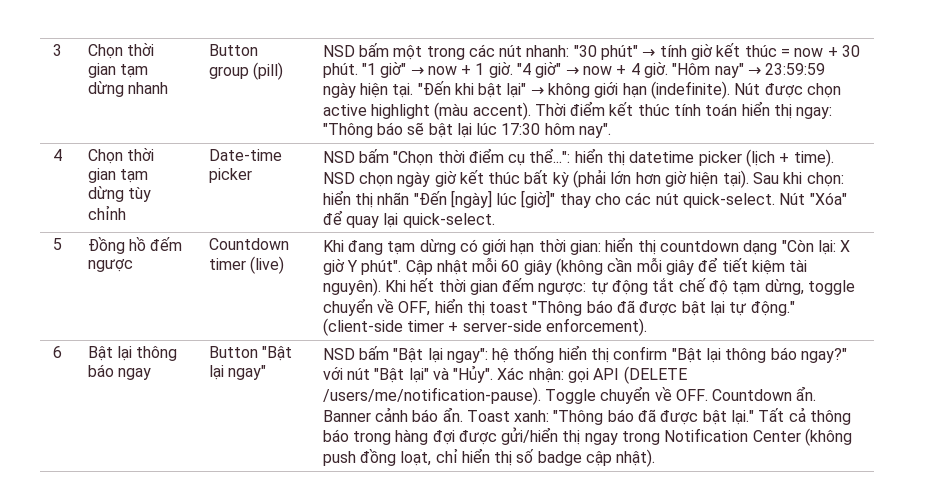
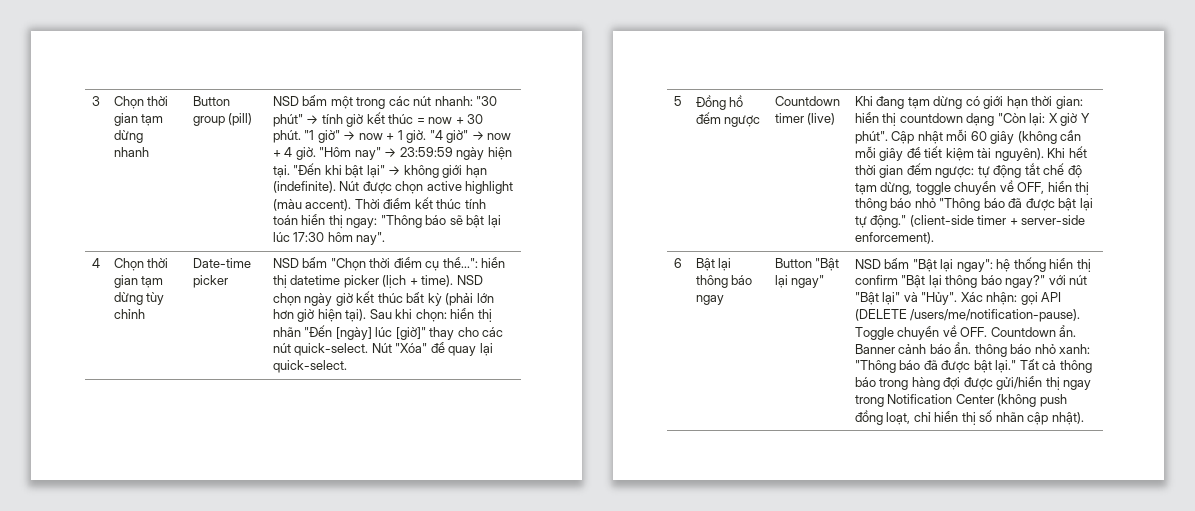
[489,302,529,313] toast -> [854,198,936,211] thông báo nhỏ
[466,410,510,422] Toast -> [974,344,1056,357] thông báo nhỏ
[537,451,582,466] badge -> [995,412,1024,422] nhãn

